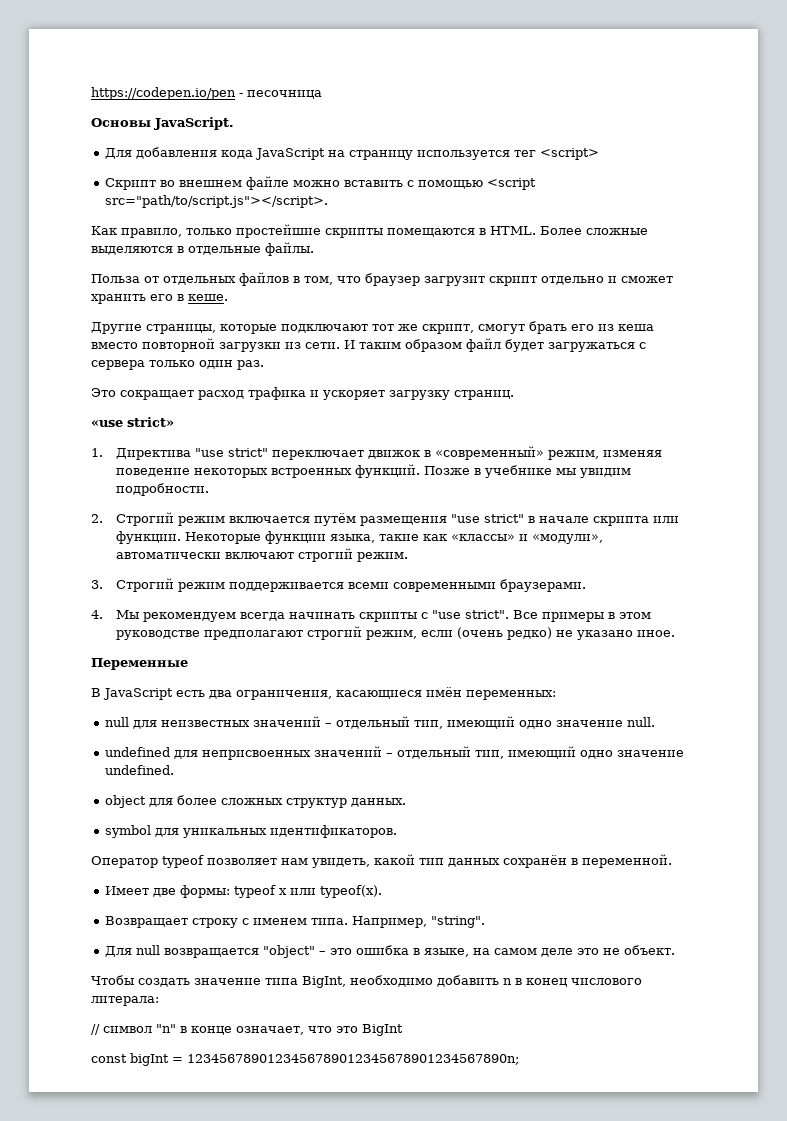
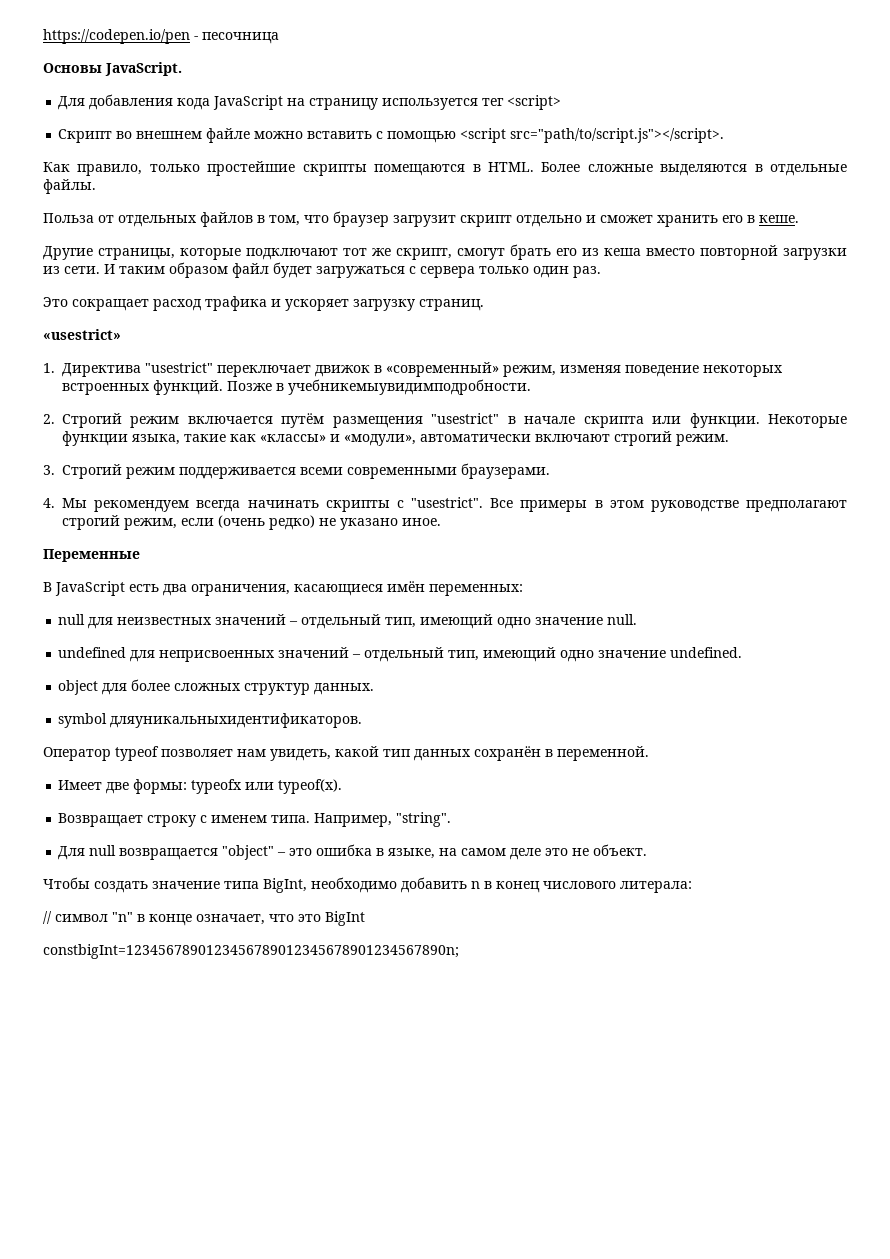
[91,417,174,427] «use strict» -> [43,329,121,340] «usestrict»
[195,448,269,457] "use strict" -> [145,362,213,373] "usestrict"
[485,465,632,478] [116,483,210,496] учебнике мы увидим подробности. -> [288,379,531,395] учебникемыувидимподробности.
[451,514,525,523] "use strict" -> [431,413,500,424] "usestrict"
[432,610,510,619] "use strict". -> [411,497,484,508] "usestrict".
[155,825,398,838] для уникальных идентификаторов. -> [110,713,363,728] дляуникальныхидентификаторов.
[234,885,288,898] typeof x -> [191,779,243,794] typeofx
[91,1053,519,1066] const bigInt = 1234567890123456789012345678901234567890n; -> [43,944,459,959] constbigInt=1234567890123456789012345678901234567890n;

